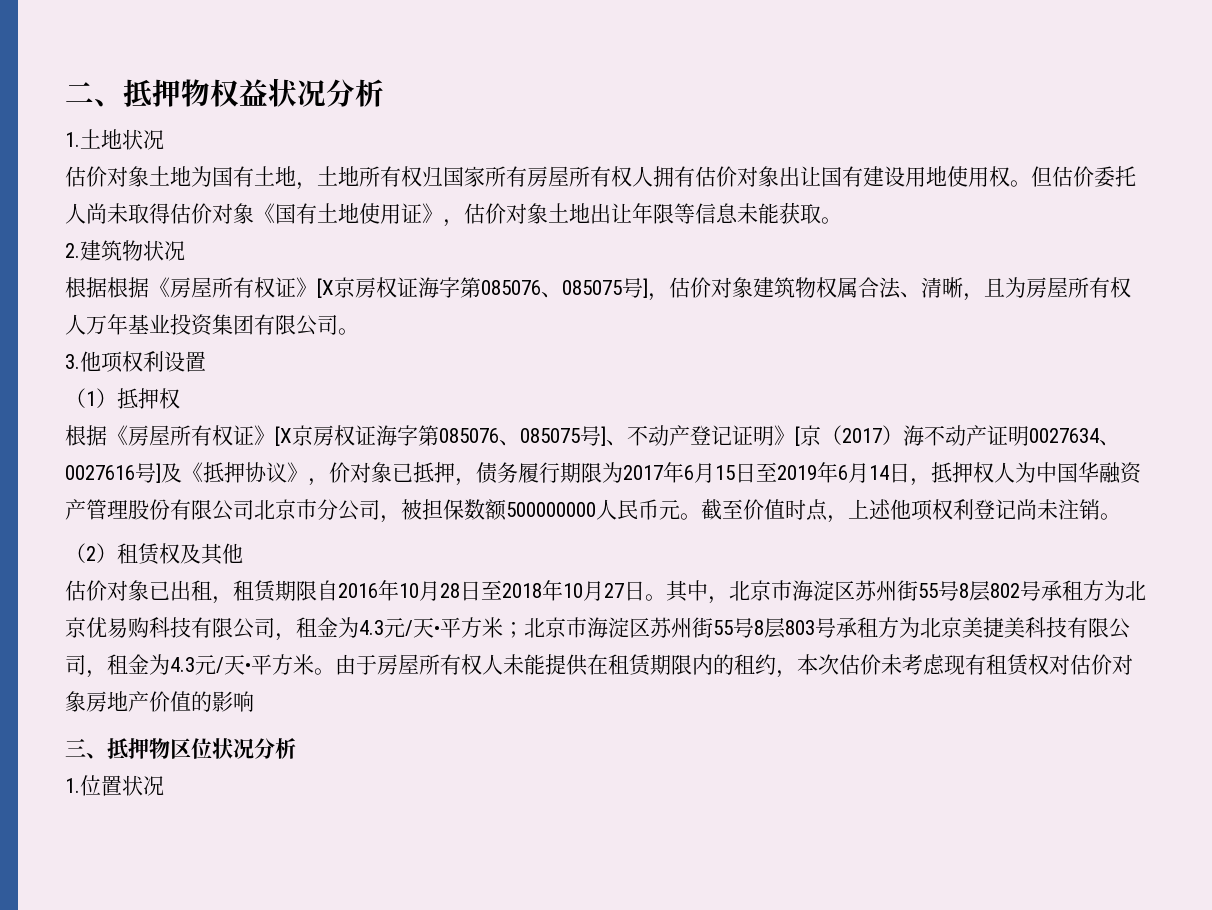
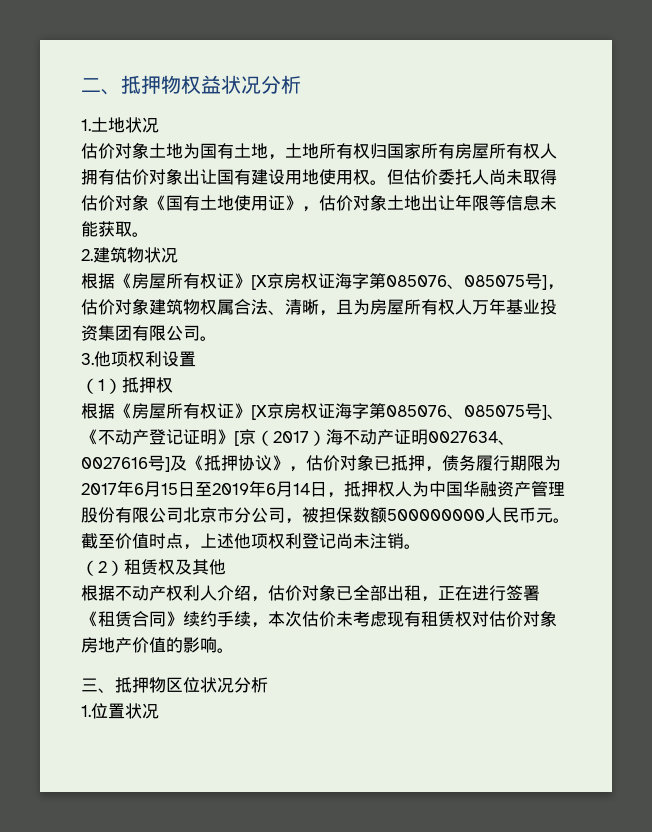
[107,277,149,298] 根据 -> (115, 281) none
(627, 443) none -> [81,429,98,445] 《
(329, 482) none -> [306,455,323,471] 估
[65,580,1146,604] [65,617,1130,641] [65,654,776,678] 估价对象已出租，租赁期限自2016年10月28日至2018年10月27日。其中，北京市海淀区苏州街55号8层802号承租方为北京优易购科技有限公司，租金为4.3元/天•平方米；北京市海淀区苏州街55号8层803号承租方为北京美捷美科技有限公司，租金为4.3元/天•平方米。由于房屋所有权人未能提供在租赁期限内的租约 -> [81,584,540,602] [81,611,251,627] 根据不动产权利人介绍，估价对象已全部出租，正在进行签署《租赁合同》续约手续
(254, 701) none -> [217,648,234,653] 。

